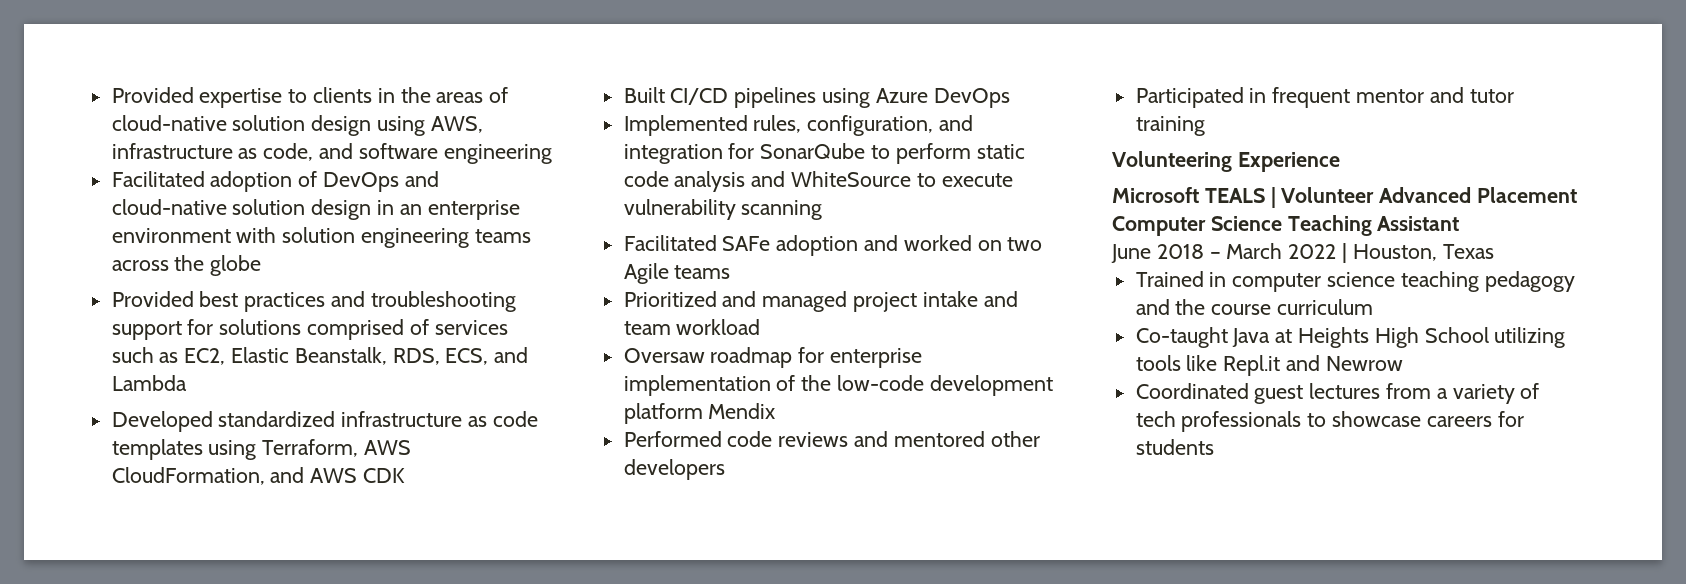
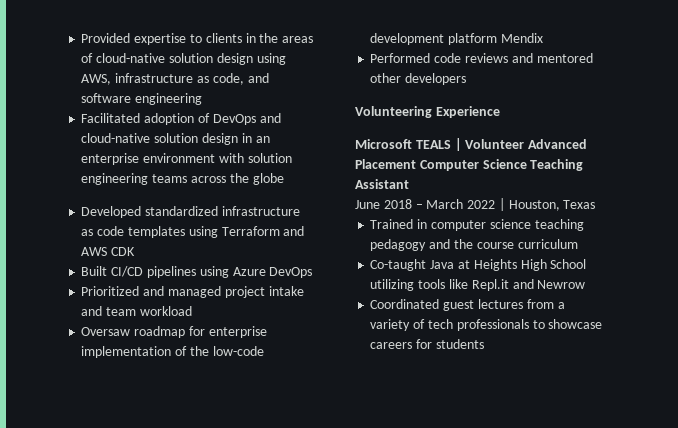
[111,291,516,312] [111,319,508,340] [111,347,529,365] [111,375,187,391] // Provided best practices and troubleshooting support for solutions comprised of services such as EC2, Elastic Beanstalk, RDS, ECS, and Lambda -> (284, 179) none
[262,439,412,457] [111,467,265,485] Terraform, AWS CloudFormation, -> [221,226,280,236] Terraform
[623,115,974,136] [623,143,1025,164] [623,171,1013,192] [623,199,823,220] [623,235,1043,256] [623,263,731,284] // Implemented rules, configuration, and integration for SonarQube to perform static code analysis and WhiteSource to execute vulnerability scanning // Facilitated SAFe adoption and worked on two Agile teams -> (313, 272) none
[1135,87,1514,108] [1135,116,1205,136] // Participated in frequent mentor and tutor training -> (467, 79) none

